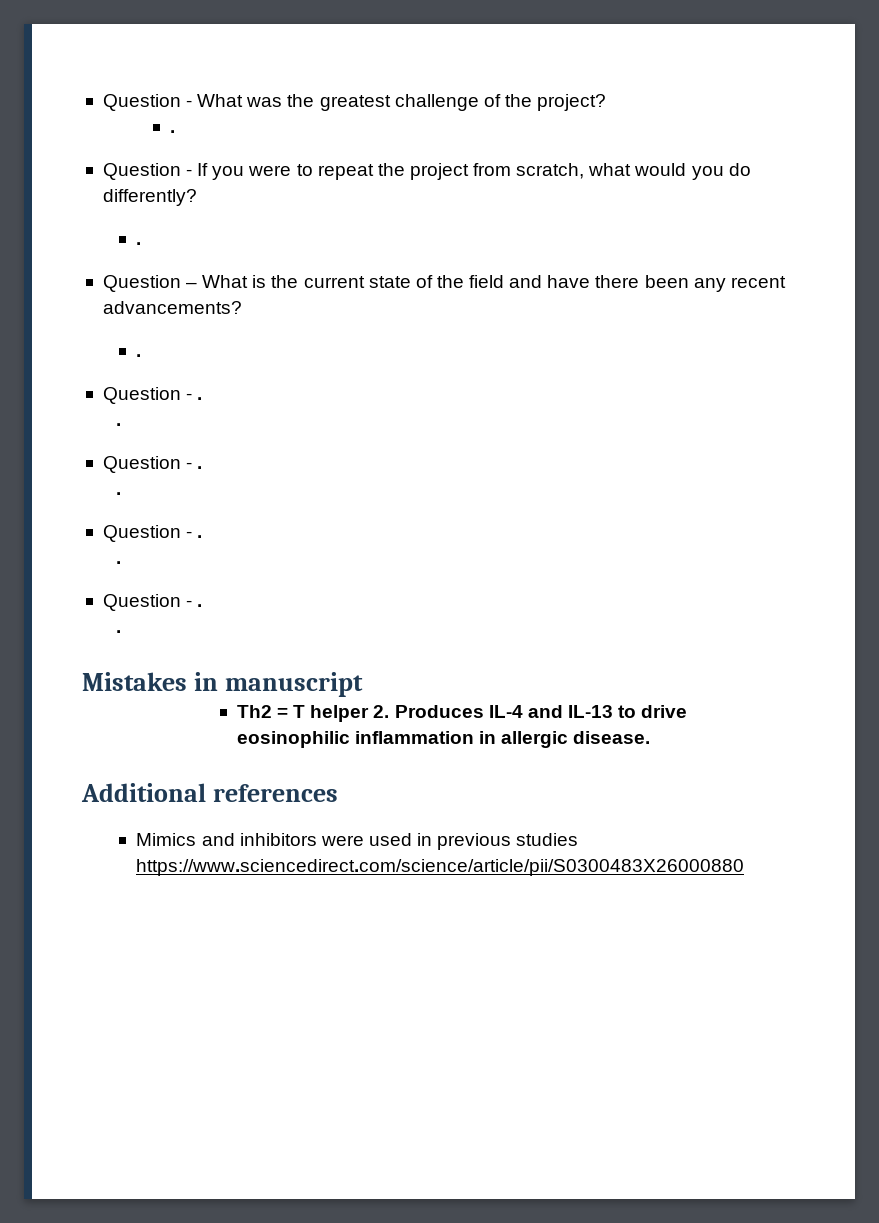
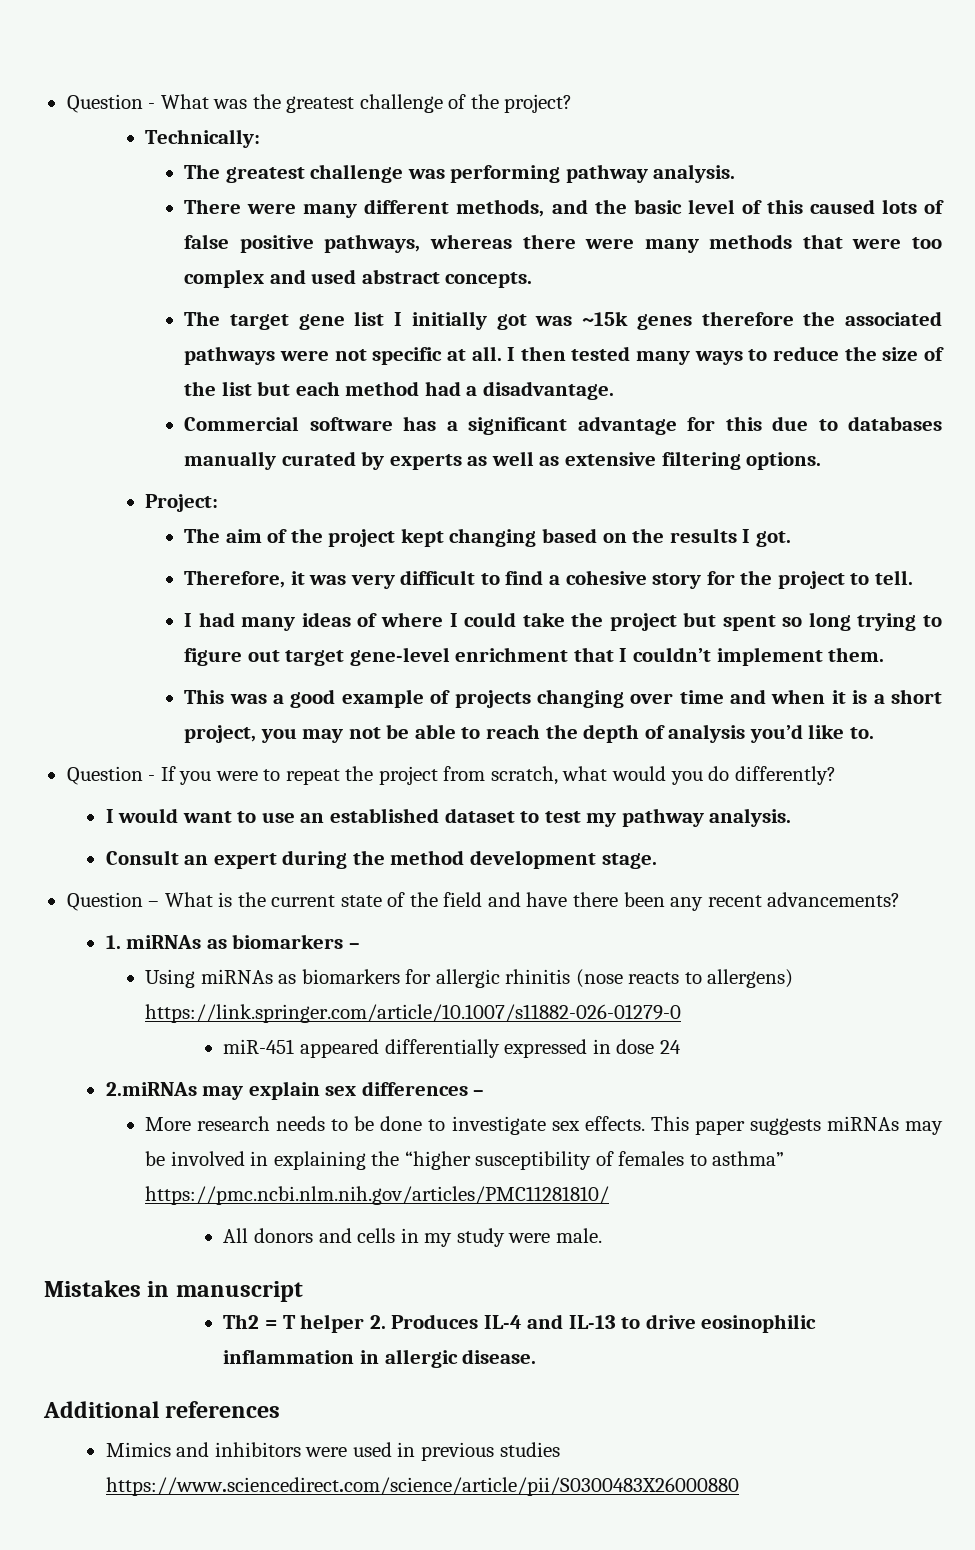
[169,130,175,133] . -> [145,129,261,148] [184,164,736,183] [184,199,945,218] [184,234,943,253] [184,269,533,288] [184,311,942,330] [184,346,945,365] [184,381,614,400] [184,416,943,435] [184,451,822,470] [145,494,219,512] [184,528,791,547] [184,570,913,589] [184,612,943,631] [184,647,885,666] [184,689,942,708] [184,724,874,743] Technically: // The greatest challenge was performing pathway analysis. // There were many different methods, and the basic level of this caused lots of false positive pathways, whereas there were many methods that were too complex and used abstract concepts. // The target gene list I initially got was ~15k genes therefore the associated pathways were not specific at all. I then tested many ways to reduce the size of the list but each method had a disadvantage. // Commercial software has a significant advantage for this due to databases manually curated by experts as well as extensive filtering options. // Project: // The aim of the project kept changing based on the results I got. // Therefore, it was very difficult to find a cohesive story for the project to tell. // I had many ideas of where I could take the project but spent so long trying to figure out target gene-level enrichment that I couldn’t implement them. // This was a good example of projects changing over time and when it is a short project, you may not be able to reach the depth of analysis you’d like to.
[136,242,142,245] . -> [105,808,792,827] [105,850,657,869] I would want to use an established dataset to test my pathway analysis. // Consult an expert during the method development stage.
[136,354,142,357] [102,387,203,404] [115,423,121,426] [102,456,203,473] [115,492,121,495] [102,525,203,542] [115,561,121,564] [102,594,203,611] [115,630,121,633] . // Question - . // . // Question - . // . // Question - . // . // Question - . // . -> [105,934,360,949] [145,969,794,988] [145,1004,682,1023] [223,1039,681,1058] [105,1081,485,1100] [145,1116,944,1135] [145,1151,785,1170] [145,1186,610,1205] [223,1228,602,1247] 1. miRNAs as biomarkers – // Using miRNAs as biomarkers for allergic rhinitis (nose reacts to allergens) https://link.springer.com/article/10.1007/s11882-026-01279-0 // miR-451 appeared differentially expressed in dose 24 // 2.miRNAs may explain sex differences – // More research needs to be done to investigate sex effects. This paper suggests miRNAs may be involved in explaining the “higher susceptibility of females to asthma” https://pmc.ncbi.nlm.nih.gov/articles/PMC11281810/ // All donors and cells in my study were male.

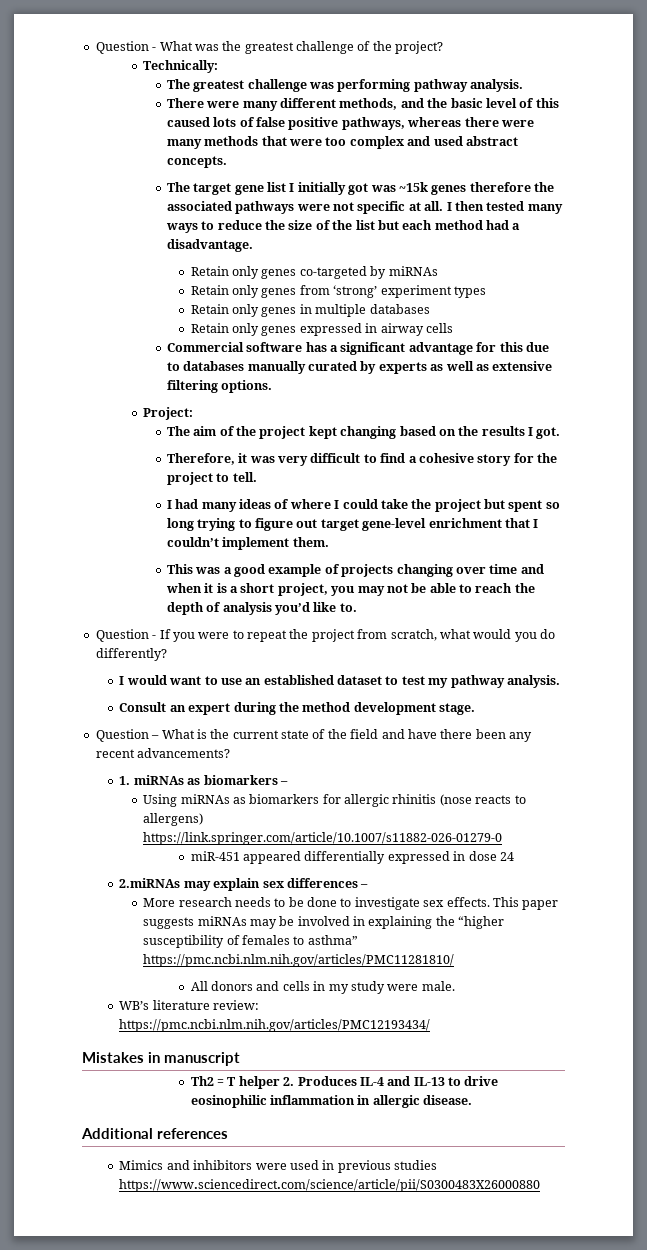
(614, 390) none -> [190,266,438,279] [190,285,486,298] [190,304,430,317] [190,323,453,336] // Retain only genes co-targeted by miRNAs // Retain only genes from ‘strong’ experiment types // Retain only genes in multiple databases // Retain only genes expressed in airway cells
(602, 1235) none -> [119,1000,260,1010] [119,1019,431,1032] // WB’s literature review: https://pmc.ncbi.nlm.nih.gov/articles/PMC12193434/

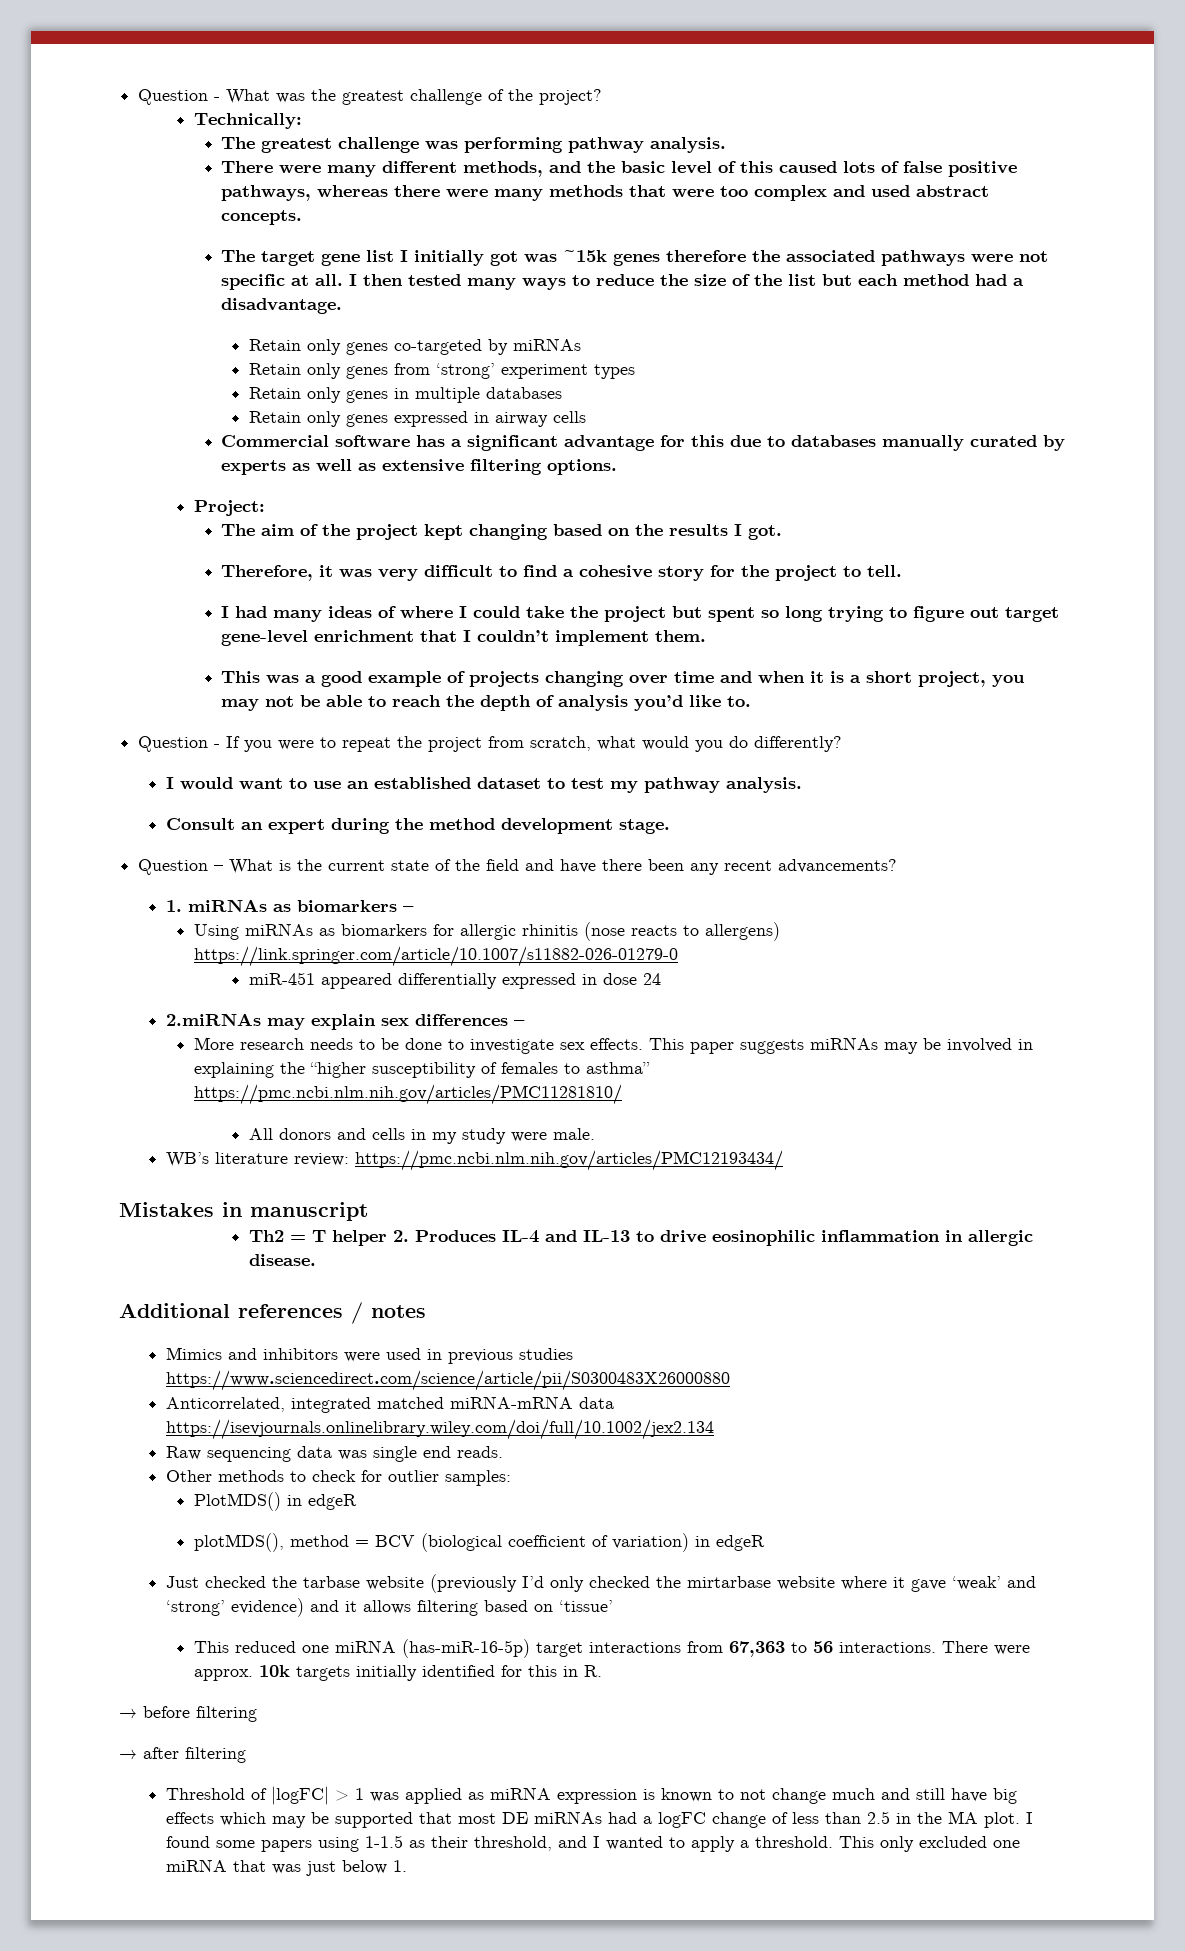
(228, 1133) none -> [351,1302,426,1324] / notes
(541, 1185) none -> [165,1396,614,1413] [165,1419,714,1440] [165,1446,503,1462] [165,1470,511,1486] [193,1492,357,1511] [193,1533,765,1552] [165,1574,1036,1593] [165,1598,613,1617] [193,1639,1030,1658] [193,1665,602,1681] [119,1706,257,1722] [119,1747,246,1763] [165,1786,1017,1805] [165,1811,1033,1828] [165,1835,1020,1852] [165,1859,407,1876] // Anticorrelated, integrated matched miRNA-mRNA data https://isevjournals.onlinelibrary.wiley.com/doi/full/10.1002/jex2.134 // Raw sequencing data was single end reads. // Other methods to check for outlier samples: // PlotMDS() in edgeR // plotMDS(), method = BCV (biological coefficient of variation) in edgeR // Just checked the tarbase website (previously I’d only checked the mirtarbase website where it gave ‘weak’ and ‘strong’ evidence) and it allows filtering based on ‘tissue’ // This reduced one miRNA (has-miR-16-5p) target interactions from 67,363 to 56 interactions. There were approx. 10k targets initially identified for this in R. // → before filtering // → after filtering // Threshold of |logFC| > 1 was applied as miRNA expression is known to not change much and still have big effects which may be supported that most DE miRNAs had a logFC change of less than 2.5 in the MA plot. I found some papers using 1-1.5 as their threshold, and I wanted to apply a threshold. This only excluded one miRNA that was just below 1.

